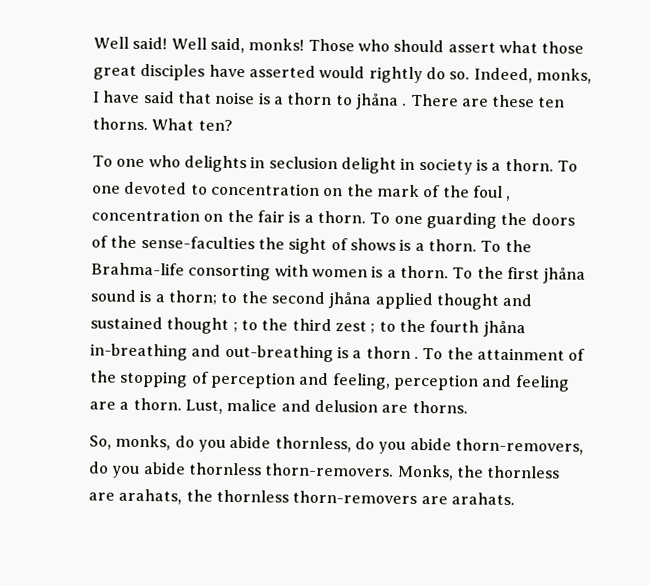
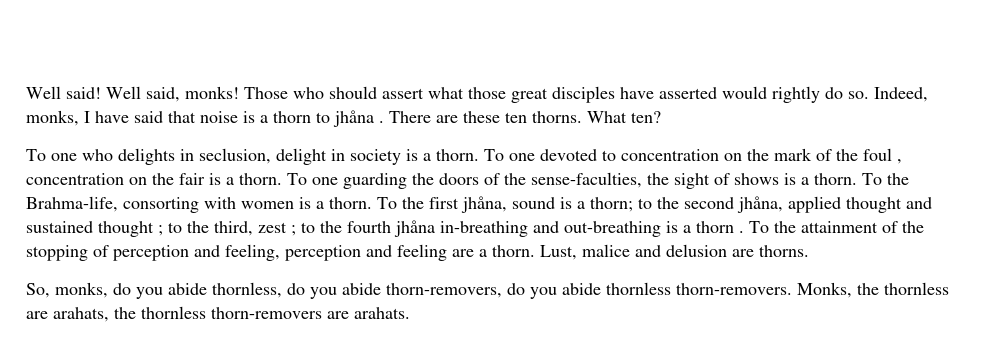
[268,156,338,170] seclusion -> [199,148,271,164] seclusion,
[140,236,255,250] sense-faculties -> [531,172,642,188] sense-faculties,
[91,262,185,276] Brahma-life -> [26,196,118,212] Brahma-life,
[543,267,587,284] jhåna -> [461,196,507,213] jhåna,
[328,292,373,309] jhåna -> [737,196,783,213] jhåna,
[291,318,332,332] third -> [214,221,253,236] third,

